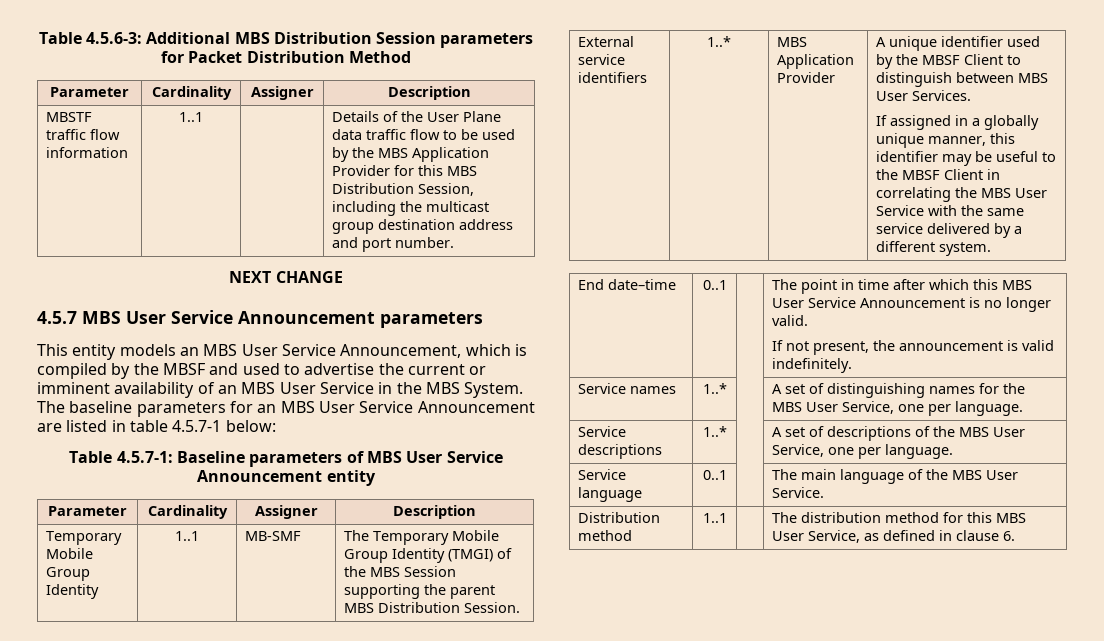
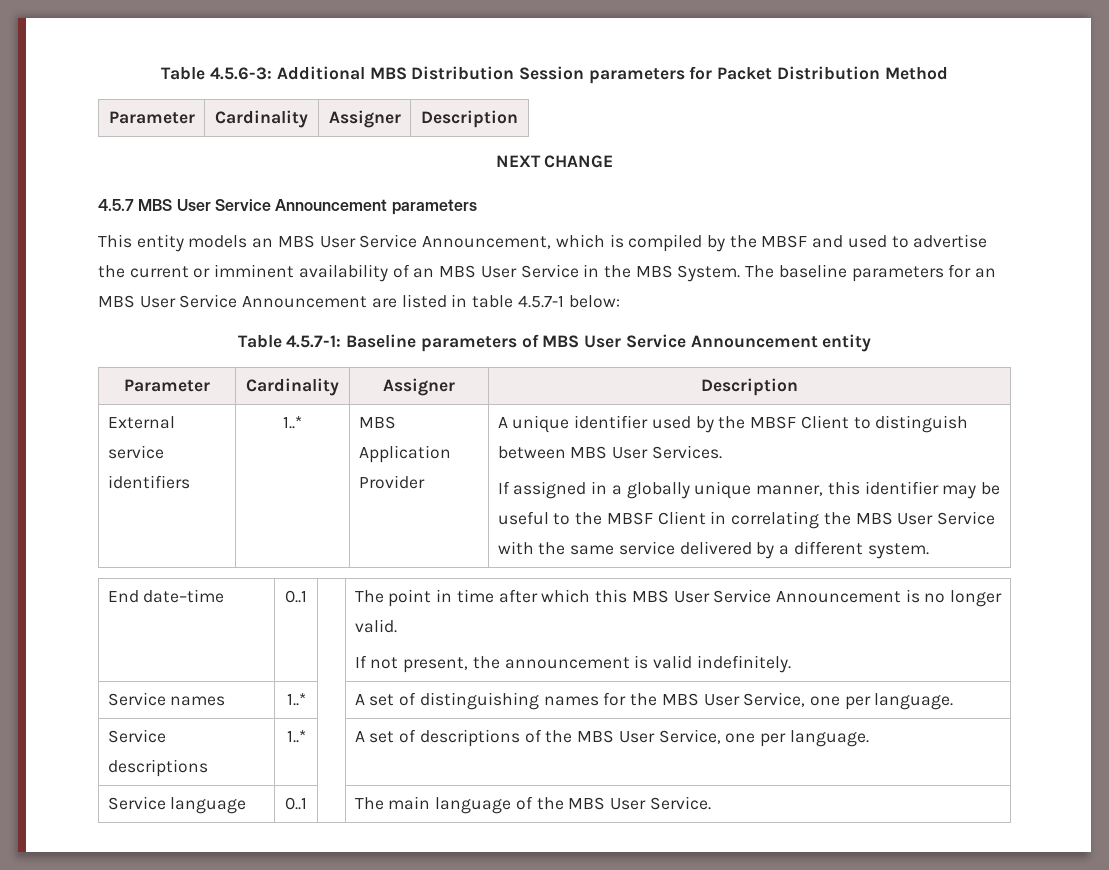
[46,112,93,122] [46,129,121,140] [46,147,129,158] [179,112,203,122] [332,111,502,122] [332,129,516,140] [332,147,490,162] [332,165,478,176] [332,183,475,196] [332,201,490,216] [332,219,514,234] [332,237,455,252] // MBSTF traffic flow information | 1..1 | | Details of the User Plane data traffic flow to be used by the MBS Application Provider for this MBS Distribution Session, including the multicast group destination address and port number. -> (518, 119) none
[46,531,123,545] [46,548,94,559] [46,567,91,581] [46,584,100,599] [175,531,199,541] [245,531,302,541] [344,530,500,545] [344,548,513,563] [344,566,457,577] [344,584,496,599] [344,602,521,613] // Temporary Mobile Group Identity | 1..1 | MB-SMF | The Temporary Mobile Group Identity (TMGI) of the MBS Session supporting the parent MBS Distribution Session. -> (798, 387) none
[578,512,661,523] [578,530,633,541] [702,513,727,523] [772,512,1027,523] [772,530,1016,543] // Distribution method | 1..1 | | The distribution method for this MBS User Service, as defined in clause 6. -> (711, 803) none

